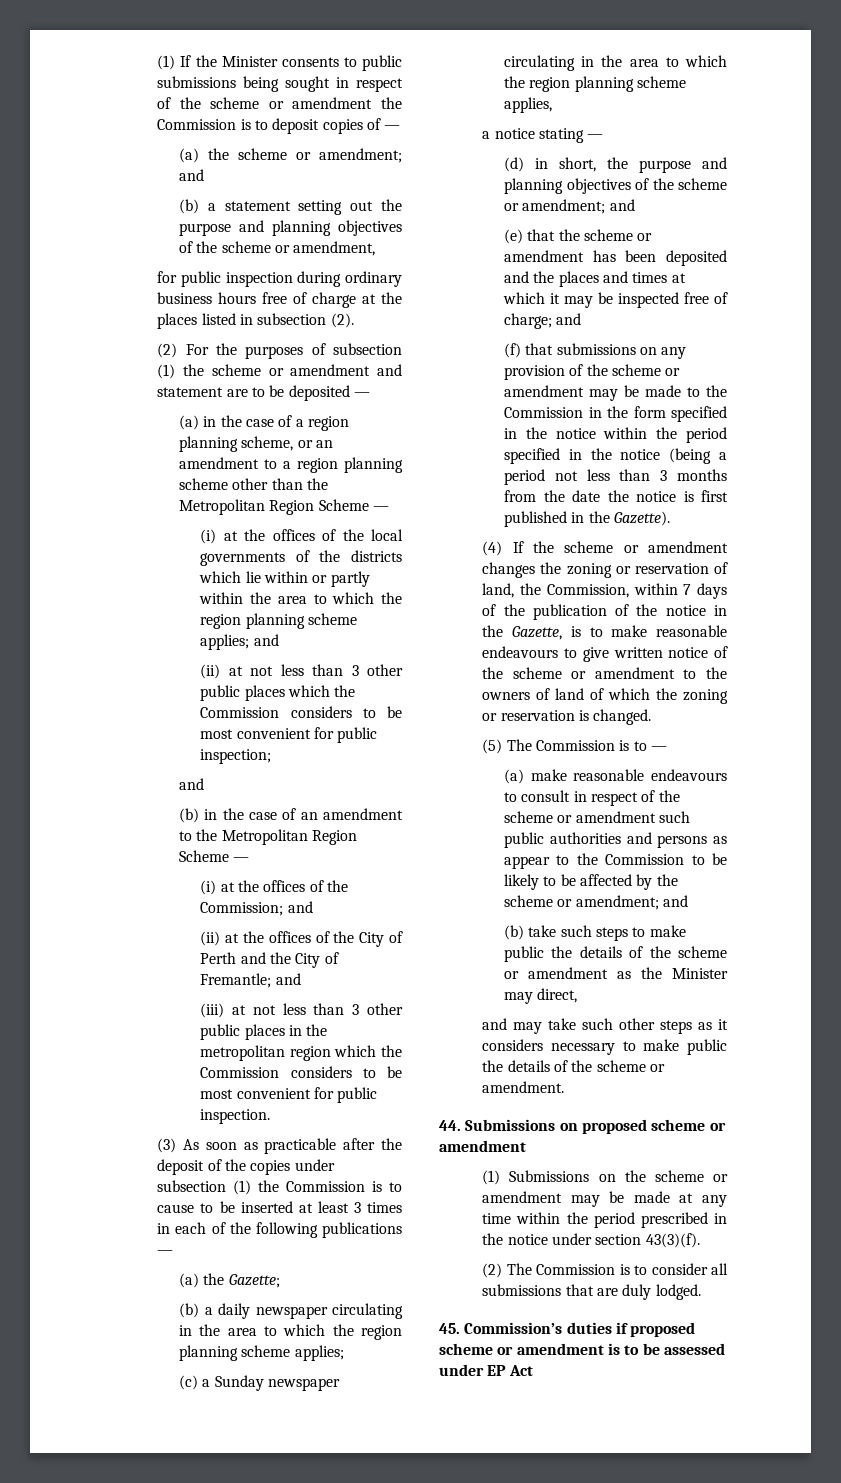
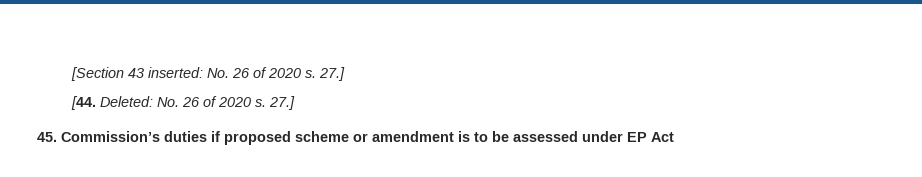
[157,55,402,71] [157,76,403,92] [157,97,402,109] [157,118,401,134] [178,148,402,163] [178,169,204,181] [178,199,402,215] [178,220,402,236] [178,241,376,256] [157,271,402,287] [157,292,402,308] [157,313,354,329] [157,343,402,359] [157,364,402,379] [157,385,370,401] [178,415,349,431] [178,436,333,452] [178,457,404,473] [178,478,328,490] [178,499,389,515] [200,529,403,544] [200,550,402,566] [199,571,370,587] [199,592,402,604] [200,613,358,629] [200,634,279,650] [200,664,403,679] [200,685,356,701] [200,706,402,718] [200,727,378,743] [200,749,272,764] [178,778,204,790] [178,808,403,823] [178,829,357,845] [178,850,250,862] [200,880,348,895] [200,901,313,916] [200,931,404,947] [200,952,339,968] [200,973,301,988] [200,1003,404,1018] [200,1024,328,1040] [200,1045,402,1061] [200,1066,402,1078] [200,1087,378,1103] [200,1109,271,1124] [157,1138,402,1154] [157,1159,335,1175] [157,1180,402,1195] [157,1201,402,1213] [157,1222,402,1238] [157,1250,174,1255] [178,1273,280,1288] [178,1303,403,1319] [178,1324,402,1340] [178,1345,344,1361] [178,1375,340,1391] [503,55,727,71] [503,76,686,92] [503,97,552,113] [482,128,604,143] [503,157,727,173] [503,178,727,194] [503,199,635,214] [503,229,653,244] [503,250,727,266] [503,271,686,287] [502,292,728,308] [503,313,582,329] [503,343,687,359] [503,364,681,380] [503,385,727,401] [503,406,727,422] [503,427,727,443] [503,448,727,464] [503,469,727,485] [503,490,728,502] [503,511,670,527] [482,541,728,556] [482,562,728,578] [482,583,727,599] [482,604,727,620] [482,625,727,640] [482,646,728,662] [482,667,727,679] [482,688,728,704] [482,709,652,725] [482,739,667,754] [503,769,727,784] [503,790,680,806] [503,811,690,823] [503,832,727,848] [503,853,727,869] [503,874,678,890] [503,895,688,910] [503,925,686,941] [503,946,727,962] [503,967,728,979] [503,988,578,1004] [482,1018,728,1034] [482,1039,727,1055] [482,1060,665,1072] [482,1081,565,1093] [439,1119,726,1134] [439,1140,526,1152] [482,1170,728,1185] [482,1191,727,1207] [482,1212,727,1228] [482,1233,700,1248] [482,1263,728,1278] [482,1284,701,1300] (1) If the Minister consents to public submissions being sought in respect of the scheme or amendment the Commission is to deposit copies of — // (a) the scheme or amendment; and // (b) a statement setting out the purpose and planning objectives of the scheme or amendment, // for public inspection during ordinary business hours free of charge at the places listed in subsection (2). // (2) For the purposes of subsection (1) the scheme or amendment and statement are to be deposited — // (a) in the case of a region planning scheme, or an amendment to a region planning scheme other than the Metropolitan Region Scheme — // (i) at the offices of the local governments of the districts which lie within or partly within the area to which the region planning scheme applies; and // (ii) at not less than 3 other public places which the Commission considers to be most convenient for public inspection; // and // (b) in the case of an amendment to the Metropolitan Region Scheme — // (i) at the offices of the Commission; and // (ii) at the offices of the City of Perth and the City of Fremantle; and // (iii) at not less than 3 other public places in the metropolitan region which the Commission considers to be most convenient for public inspection. // (3) As soon as practicable after the deposit of the copies under subsection (1) the Commission is to cause to be inserted at least 3 times in each of the following publications — // (a) the Gazette; // (b) a daily newspaper circulating in the area to which the region planning scheme applies; // (c) a Sunday newspaper circulating in the area to which the region planning scheme applies, // a notice stating — // (d) in short, the purpose and planning objectives of the scheme or amendment; and // (e) that the scheme or amendment has been deposited and the places and times at which it may be inspected free of charge; and // (f) that submissions on any provision of the scheme or amendment may be made to the Commission in the form specified in the notice within the period specified in the notice (being a period not less than 3 months from the date the notice is first published in the Gazette). // (4) If the scheme or amendment changes the zoning or reservation of land, the Commission, within 7 days of the publication of the notice in the Gazette, is to make reasonable endeavours to give written notice of the scheme or amendment to the owners of land of which the zoning or reservation is changed. // (5) The Commission is to — // (a) make reasonable endeavours to consult in respect of the scheme or amendment such public authorities and persons as appear to the Commission to be likely to be affected by the scheme or amendment; and // (b) take such steps to make public the details of the scheme or amendment as the Minister may direct, // and may take such other steps as it considers necessary to make public the details of the scheme or amendment. // 44. Submissions on proposed scheme or amendment // (1) Submissions on the scheme or amendment may be made at any time within the period prescribed in the notice under section 43(3)(f). // (2) The Commission is to consider all submissions that are duly lodged. -> [71,67,346,81] [71,96,296,110] [Section 43 inserted: No. 26 of 2020 s. 27.] // [44. Deleted: No. 26 of 2020 s. 27.]

